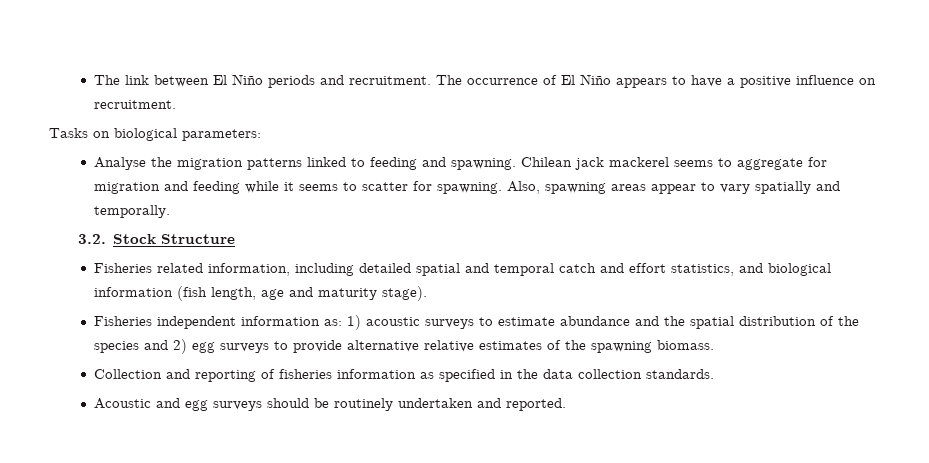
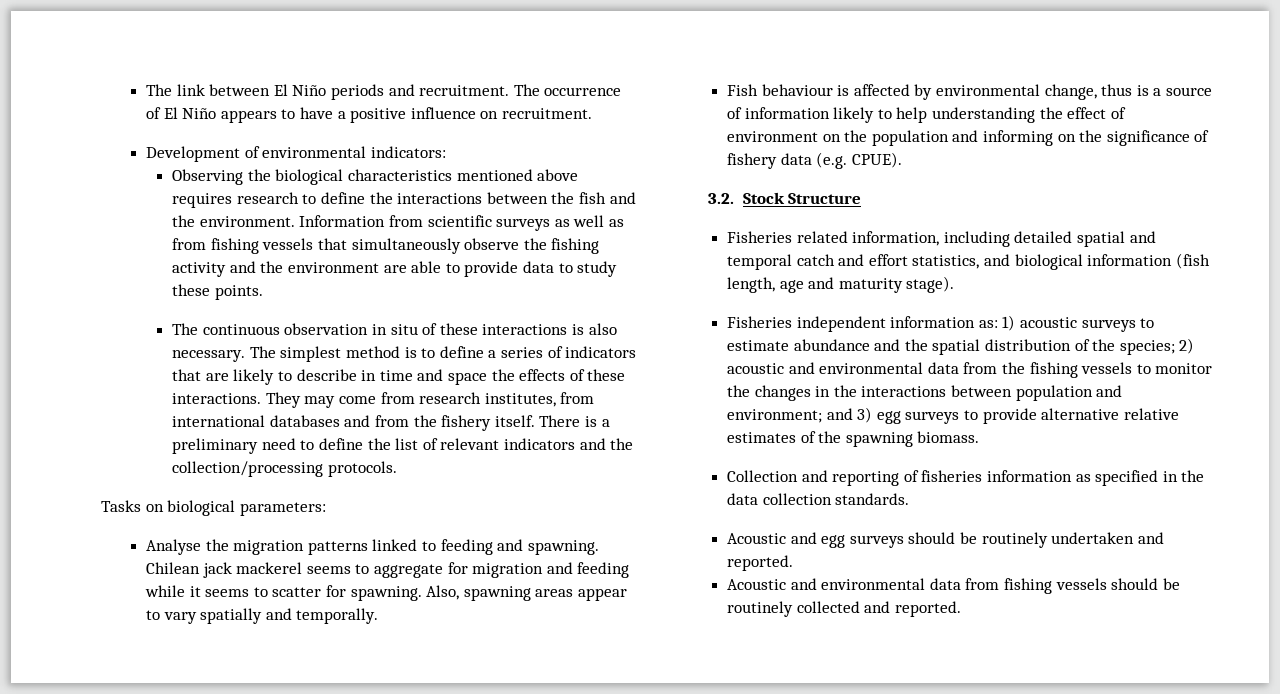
(177, 104) none -> [145,146,446,162] [172,169,579,185] [172,192,636,208] [172,215,624,231] [172,238,600,254] [172,261,618,277] [172,284,263,300] [172,323,617,335] [172,346,637,362] [172,369,626,385] [172,392,595,408] [172,415,610,431] [172,438,634,454] [172,461,397,477] // Development of environmental indicators: // Observing the biological characteristics mentioned above requires research to define the interactions between the fish and the environment. Information from scientific surveys as well as from fishing vessels that simultaneously observe the fishing activity and the environment are able to provide data to study these points. // The continuous observation in situ of these interactions is also necessary. The simplest method is to define a series of indicators that are likely to describe in time and space the effects of these interactions. They may come from research institutes, from international databases and from the fishery itself. There is a preliminary need to define the list of relevant indicators and the collection/processing protocols.
(171, 211) none -> [726,84,1212,100] [726,107,1126,123] [726,130,1210,146] [726,152,902,169] // Fish behaviour is affected by environmental change, thus is a source of information likely to help understanding the effect of environment on the population and informing on the significance of fishery data (e.g. CPUE).
[94,339,188,354] species and 2) -> [1119,338,1195,355] [726,362,1213,378] [726,385,1123,401] [726,407,873,423] species; 2) acoustic and environmental data from the fishing vessels to monitor the changes in the interactions between population and environment; and 3)
(567, 404) none -> [726,578,1180,594] [726,601,961,617] // Acoustic and environmental data from fishing vessels should be routinely collected and reported.

